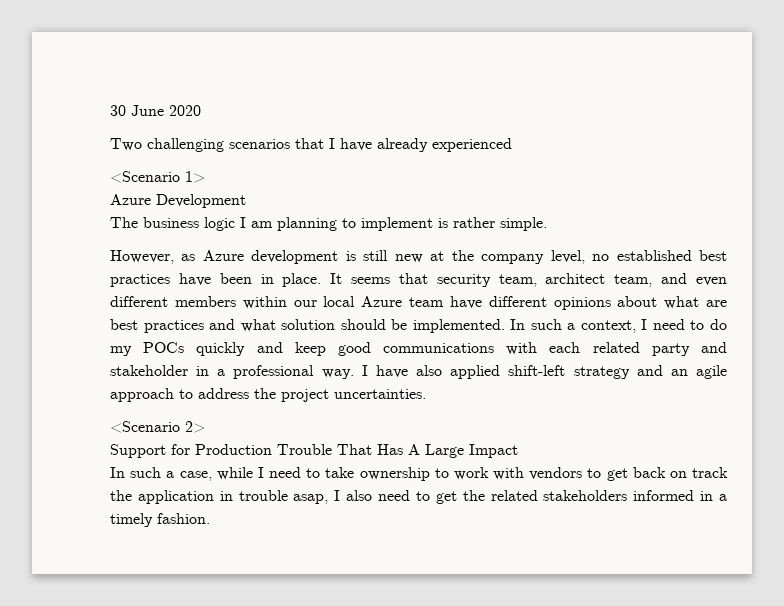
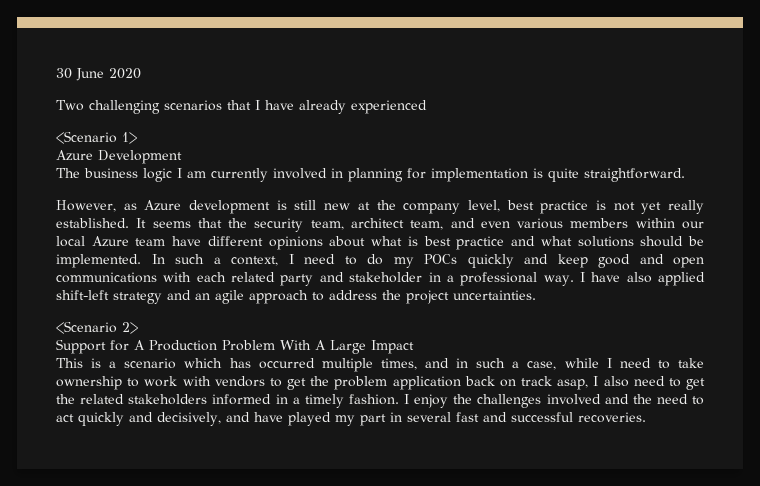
[277,217,547,231] planning to implement is rather simple. -> [211,168,685,182] currently involved in planning for implementation is quite straightforward.
[592,250,727,261] [110,273,322,287] no established best practices have been in place. -> [506,200,704,214] [56,218,129,228] best practice is not yet really established.
(428, 278) none -> [228,218,248,228] the
[110,296,168,307] different -> [517,218,564,229] various
[706,300,727,307] [110,319,204,333] are best practices -> [407,236,505,250] is best practice
[281,319,336,330] solution -> [577,236,634,247] solutions
(371, 349) none -> [639,254,704,268] and open
[195,444,403,455] Production Trouble That Has -> [134,340,311,351] A Production Problem With
[110,467,125,478] In -> [56,358,469,372] This is a scenario which has occurred multiple times, and in
[632,467,728,478] [110,490,288,504] back on track the application in trouble -> [310,376,552,390] the problem application back on track
(210, 518) none -> [404,394,704,408] [56,412,646,426] I enjoy the challenges involved and the need to act quickly and decisively, and have played my part in several fast and successful recoveries.

